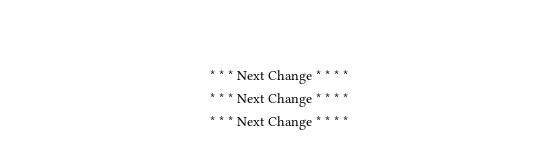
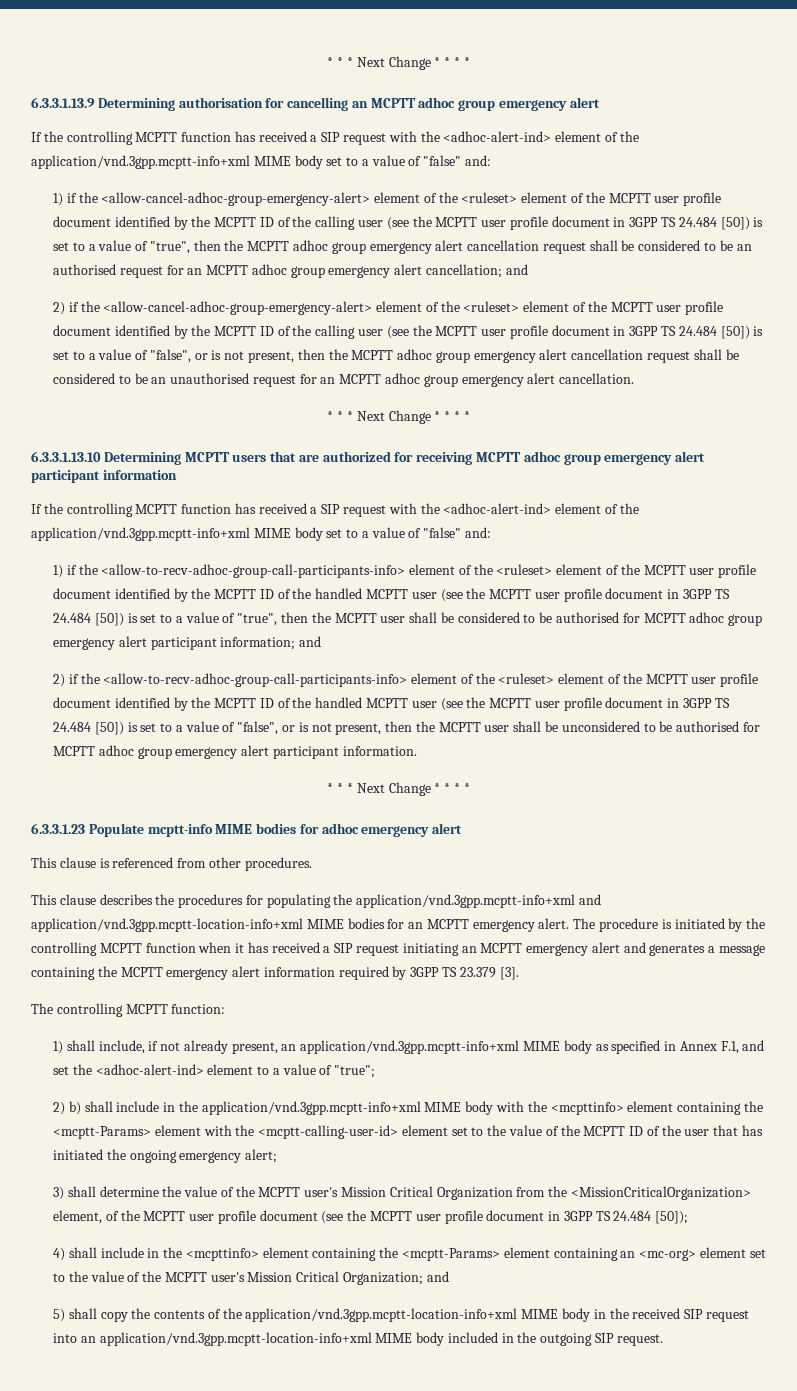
[210,70,348,84] [210,93,348,107] [210,116,348,130] * * * Next Change * * * * // * * * Next Change * * * * // * * * Next Change * * * * -> [327,56,470,70] [31,97,600,111] [31,131,639,145] [31,155,492,169] [52,192,722,206] [52,216,764,230] [52,240,752,254] [52,264,528,278] [52,301,724,315] [52,325,764,339] [52,349,739,363] [52,373,635,387] [327,410,470,424] [31,451,706,465] [31,470,177,483] [31,503,639,517] [31,527,492,541] [52,564,757,578] [52,588,730,602] [52,612,763,626] [52,636,322,650] [52,673,759,687] [52,697,730,711] [52,721,760,735] [52,745,417,759] [327,782,470,796] [31,823,463,837] [31,857,312,871] [31,894,602,908] [31,918,766,932] [31,942,766,956] [31,966,519,980] [31,1003,226,1017] [52,1040,765,1054] [52,1064,376,1078] [52,1101,763,1115] [52,1125,763,1139] [52,1149,278,1163] [52,1186,751,1200] [52,1210,689,1224] [52,1247,766,1261] [52,1271,449,1285] [52,1308,749,1322] [52,1332,663,1346] * * * Next Change * * * * // 6.3.3.1.13.9 Determining authorisation for cancelling an MCPTT adhoc group emergency alert // If the controlling MCPTT function has received a SIP request with the <adhoc-alert-ind> element of the application/vnd.3gpp.mcptt-info+xml MIME body set to a value of "false" and: // 1) if the <allow-cancel-adhoc-group-emergency-alert> element of the <ruleset> element of the MCPTT user profile document identified by the MCPTT ID of the calling user (see the MCPTT user profile document in 3GPP TS 24.484 [50]) is set to a value of "true", then the MCPTT adhoc group emergency alert cancellation request shall be considered to be an authorised request for an MCPTT adhoc group emergency alert cancellation; and // 2) if the <allow-cancel-adhoc-group-emergency-alert> element of the <ruleset> element of the MCPTT user profile document identified by the MCPTT ID of the calling user (see the MCPTT user profile document in 3GPP TS 24.484 [50]) is set to a value of "false", or is not present, then the MCPTT adhoc group emergency alert cancellation request shall be considered to be an unauthorised request for an MCPTT adhoc group emergency alert cancellation. // * * * Next Change * * * * // 6.3.3.1.13.10 Determining MCPTT users that are authorized for receiving MCPTT adhoc group emergency alert participant information // If the controlling MCPTT function has received a SIP request with the <adhoc-alert-ind> element of the application/vnd.3gpp.mcptt-info+xml MIME body set to a value of "false" and: // 1) if the <allow-to-recv-adhoc-group-call-participants-info> element of the <ruleset> element of the MCPTT user profile document identified by the MCPTT ID of the handled MCPTT user (see the MCPTT user profile document in 3GPP TS 24.484 [50]) is set to a value of "true", then the MCPTT user shall be considered to be authorised for MCPTT adhoc group emergency alert participant information; and // 2) if the <allow-to-recv-adhoc-group-call-participants-info> element of the <ruleset> element of the MCPTT user profile document identified by the MCPTT ID of the handled MCPTT user (see the MCPTT user profile document in 3GPP TS 24.484 [50]) is set to a value of "false", or is not present, then the MCPTT user shall be unconsidered to be authorised for MCPTT adhoc group emergency alert participant information. // * * * Next Change * * * * // 6.3.3.1.23 Populate mcptt-info MIME bodies for adhoc emergency alert // This clause is referenced from other procedures. // This clause describes the procedures for populating the application/vnd.3gpp.mcptt-info+xml and application/vnd.3gpp.mcptt-location-info+xml MIME bodies for an MCPTT emergency alert. The procedure is initiated by the controlling MCPTT function when it has received a SIP request initiating an MCPTT emergency alert and generates a message containing the MCPTT emergency alert information required by 3GPP TS 23.379 [3]. // The controlling MCPTT function: // 1) shall include, if not already present, an application/vnd.3gpp.mcptt-info+xml MIME body as specified in Annex F.1, and set the <adhoc-alert-ind> element to a value of "true"; // 2) b) shall include in the application/vnd.3gpp.mcptt-info+xml MIME body with the <mcpttinfo> element containing the <mcptt-Params> element with the <mcptt-calling-user-id> element set to the value of the MCPTT ID of the user that has initiated the ongoing emergency alert; // 3) shall determine the value of the MCPTT user's Mission Critical Organization from the <MissionCriticalOrganization> element, of the MCPTT user profile document (see the MCPTT user profile document in 3GPP TS 24.484 [50]); // 4) shall include in the <mcpttinfo> element containing the <mcptt-Params> element containing an <mc-org> element set to the value of the MCPTT user's Mission Critical Organization; and // 5) shall copy the contents of the application/vnd.3gpp.mcptt-location-info+xml MIME body in the received SIP request into an application/vnd.3gpp.mcptt-location-info+xml MIME body included in the outgoing SIP request.

